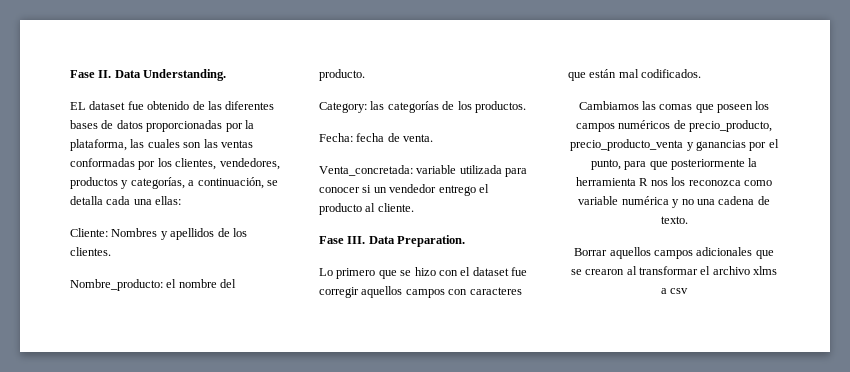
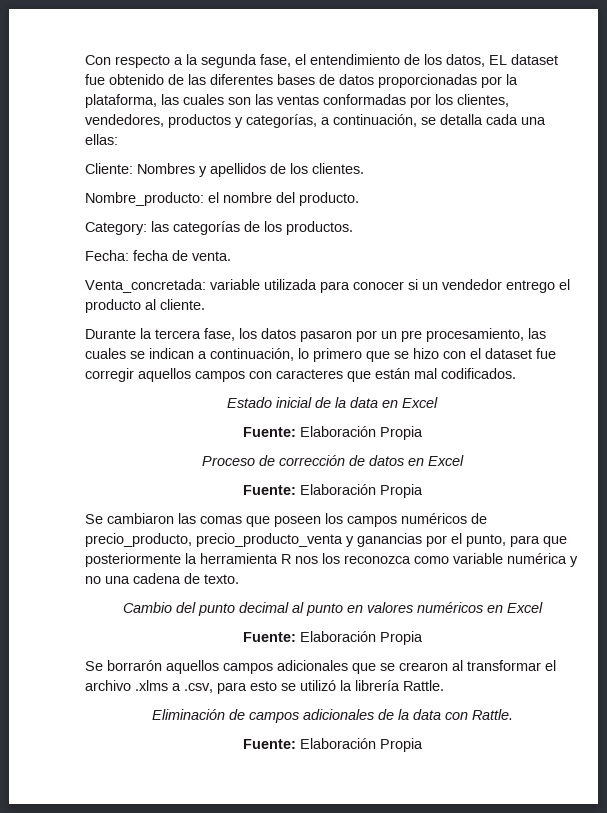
[70,69,227,81] Fase II. Data Understanding. // -> [85,54,485,68] Con respecto a la segunda fase, el entendimiento de los datos,
[319,235,466,247] [319,268,333,276] Fase III. Data Preparation. // Lo -> [85,328,546,342] [85,348,309,361] Durante la tercera fase, los datos pasaron por un pre procesamiento, las cuales se indican a continuación, lo
[578,101,639,110] Cambiamos -> [227,397,438,408] [242,426,423,440] [201,455,464,466] [242,484,423,498] [85,513,174,524] Estado inicial de la data en Excel // Fuente: Elaboración Propia // Proceso de corrección de datos en Excel // Fuente: Elaboración Propia // Se cambiaron
[574,248,608,256] Borrar -> [122,602,543,616] [242,631,423,645] [85,660,162,671] Cambio del punto decimal al punto en valores numéricos en Excel // Fuente: Elaboración Propia // Se borrarón
[753,266,778,275] [660,288,689,294] xlms a csv -> [135,680,444,694] [151,709,513,723] [242,738,423,752] .xlms a .csv, para esto se utilizó la librería Rattle. // Eliminación de campos adicionales de la data con Rattle. // Fuente: Elaboración Propia

